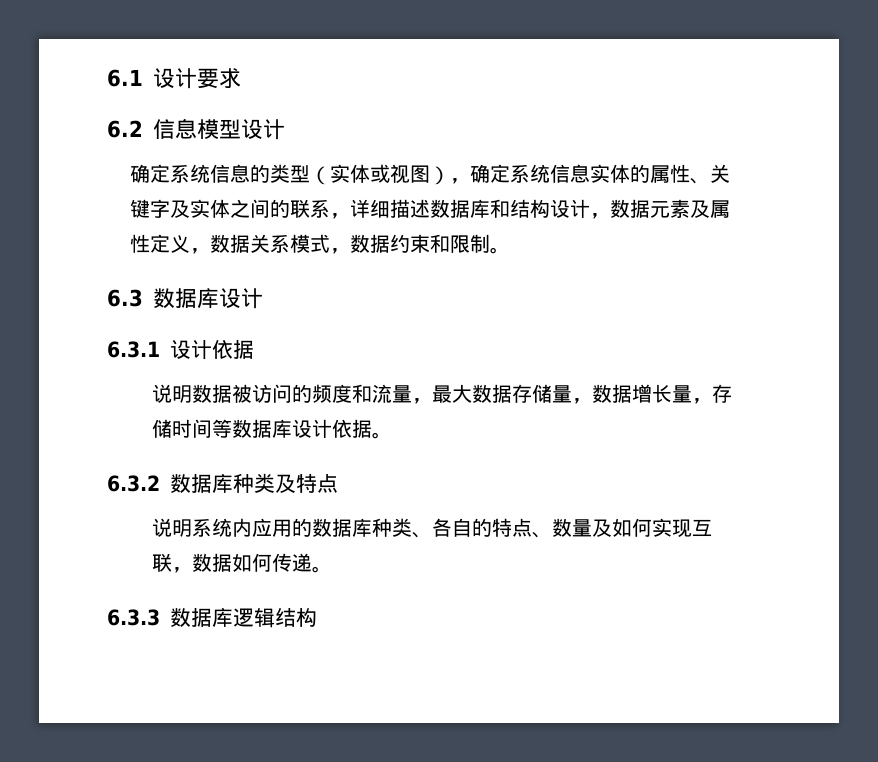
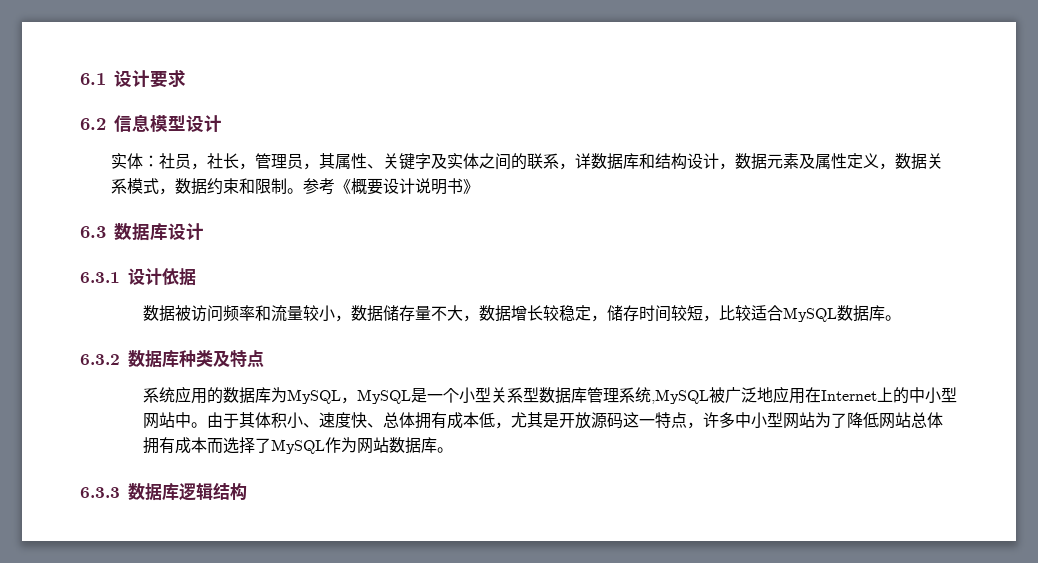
[129,164,650,185] 确定系统信息的类型（实体或视图），确定系统信息实体的 -> [111,153,336,170] 实体：社员，社长，管理员，其
[369,199,430,218] 细描述 -> (592, 161) none
(510, 250) none -> [303,178,480,195] 参考《概要设计说明书》
[152,384,193,403] 说明 -> (196, 277) none
[292,384,733,404] [152,419,373,438] 的频度和流量，最大数据存储量，数据增长量，存储时间等数据库设计依据 -> [222,305,885,322] 频率和流量较小，数据储存量不大，数据增长较稳定，储存时间较短，比较适合MySQL数据库
[152,518,253,537] 说明系统内 -> [142,387,175,403] 系统
[372,518,713,538] [152,553,313,573] 种类、各自的特点、数量及如何实现互联，数据如何传递 -> [270,386,957,404] [142,412,943,429] [142,437,437,454] 为MySQL，MySQL是一个小型关系型数据库管理系统,MySQL被广泛地应用在Internet上的中小型网站中。由于其体积小、速度快、总体拥有成本低，尤其是开放源码这一特点，许多中小型网站为了降低网站总体拥有成本而选择了MySQL作为网站数据库

